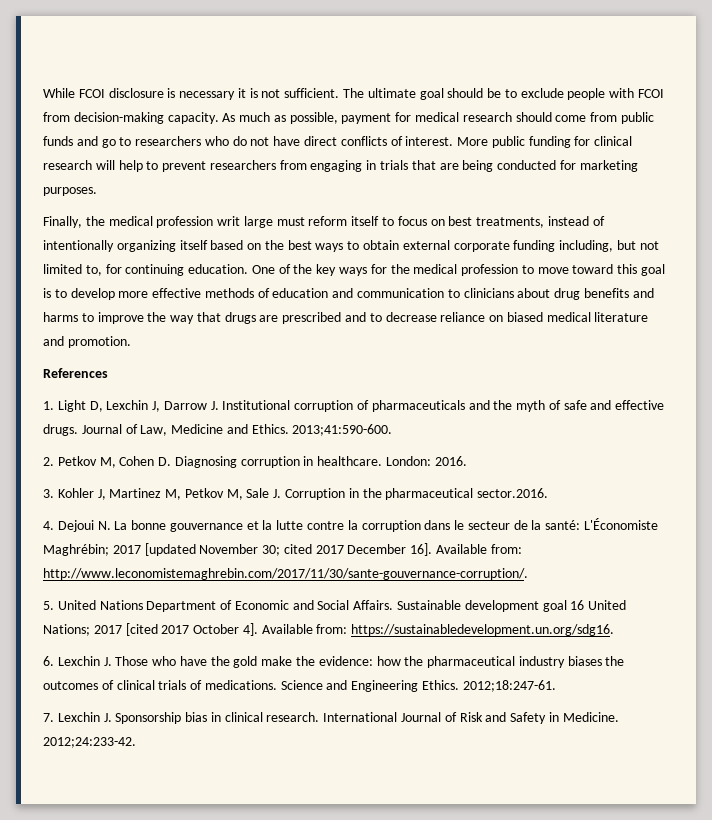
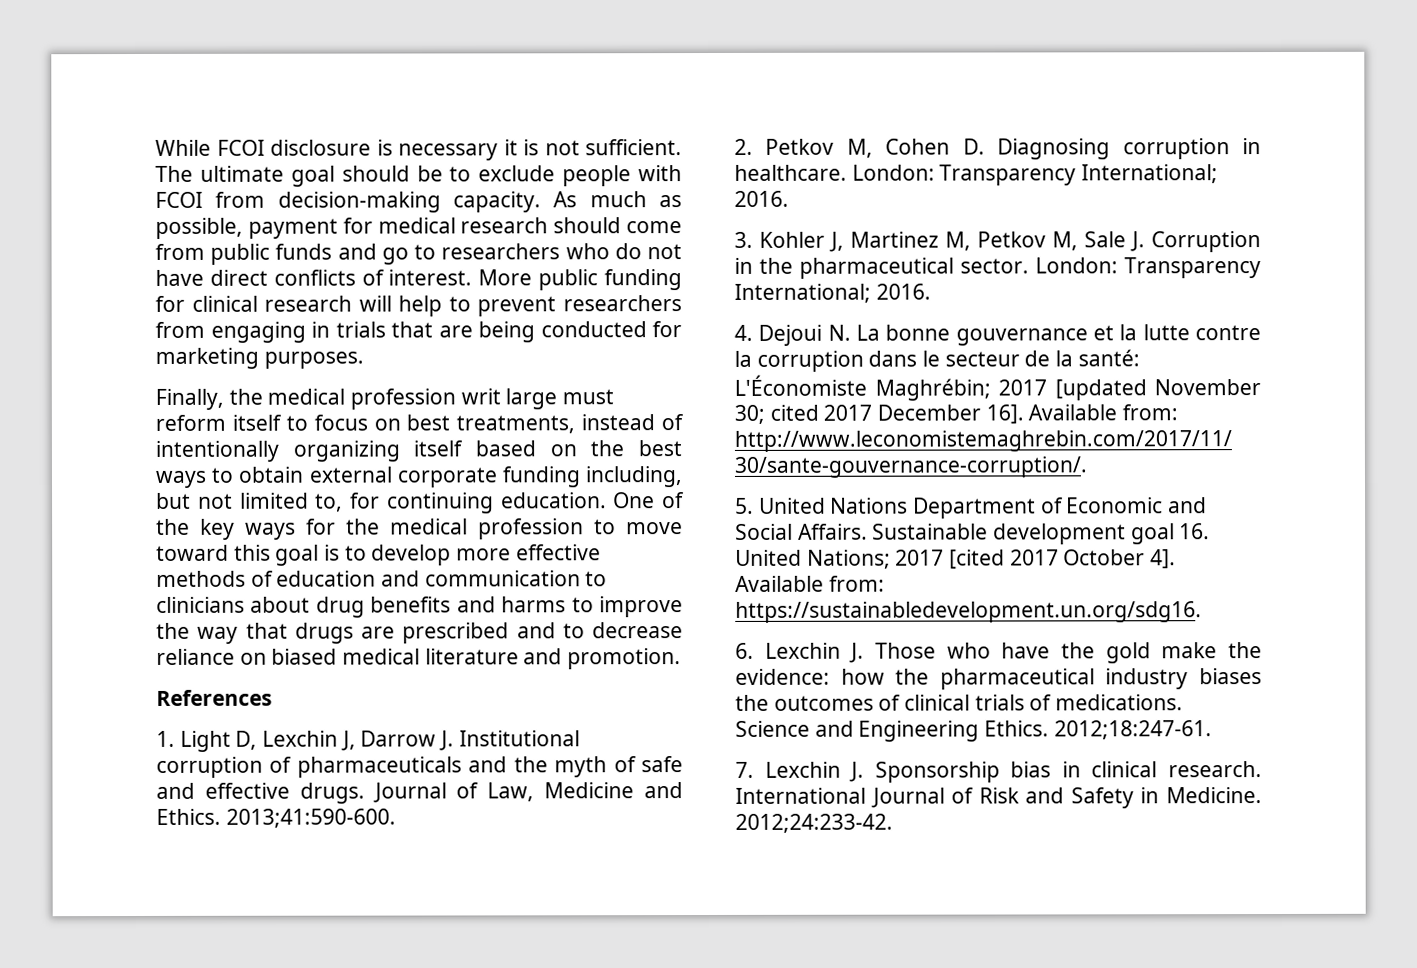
(432, 461) none -> [939,164,1219,186] Transparency International;
[477,488,549,498] sector.2016. -> [960,257,1261,279] [734,283,931,303] sector. London: Transparency International; 2016.
[570,600,585,610] 16 -> [1179,523,1211,540] 16.

